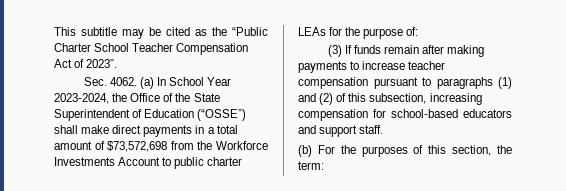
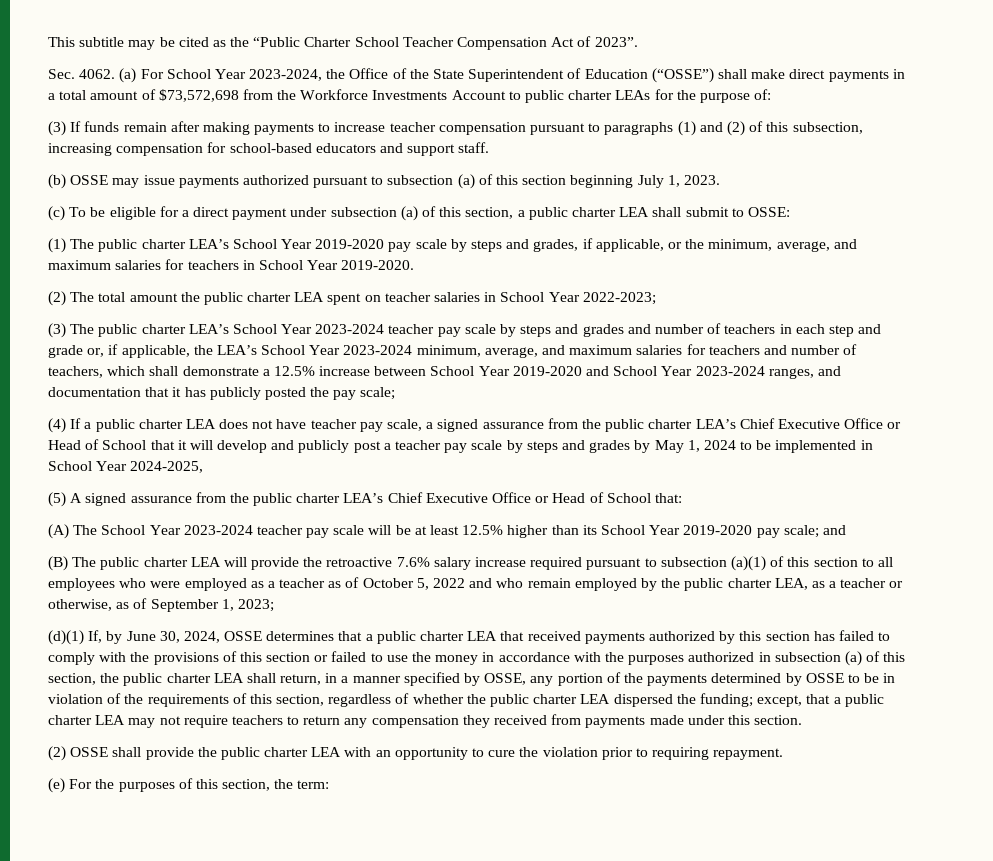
[156,77,166,86] In -> [140,69,164,79] For
(312, 151) none -> [70,174,720,189] [48,206,790,221] [48,238,857,253] [48,259,415,270] [48,291,656,306] [48,323,882,338] [48,344,858,358] [48,366,841,379] [48,387,396,400] [48,418,902,433] [48,439,873,453] [48,461,204,473] [48,492,682,507] [48,524,846,539] [48,556,893,571] [48,577,904,591] [48,598,274,612] [48,630,891,645] [48,651,906,666] [48,672,896,686] [48,693,884,707] [48,714,803,728] [48,746,784,761] [48,778,65,793] OSSE may issue payments authorized pursuant to subsection (a) of this section beginning July 1, 2023. // (c) To be eligible for a direct payment under subsection (a) of this section, a public charter LEA shall submit to OSSE: // (1) The public charter LEA’s School Year 2019-2020 pay scale by steps and grades, if applicable, or the minimum, average, and maximum salaries for teachers in School Year 2019-2020. // (2) The total amount the public charter LEA spent on teacher salaries in School Year 2022-2023; // (3) The public charter LEA’s School Year 2023-2024 teacher pay scale by steps and grades and number of teachers in each step and grade or, if applicable, the LEA’s School Year 2023-2024 minimum, average, and maximum salaries for teachers and number of teachers, which shall demonstrate a 12.5% increase between School Year 2019-2020 and School Year 2023-2024 ranges, and documentation that it has publicly posted the pay scale; // (4) If a public charter LEA does not have teacher pay scale, a signed assurance from the public charter LEA’s Chief Executive Office or Head of School that it will develop and publicly post a teacher pay scale by steps and grades by May 1, 2024 to be implemented in School Year 2024-2025, // (5) A signed assurance from the public charter LEA’s Chief Executive Office or Head of School that: // (A) The School Year 2023-2024 teacher pay scale will be at least 12.5% higher than its School Year 2019-2020 pay scale; and // (B) The public charter LEA will provide the retroactive 7.6% salary increase required pursuant to subsection (a)(1) of this section to all employees who were employed as a teacher as of October 5, 2022 and who remain employed by the public charter LEA, as a teacher or otherwise, as of September 1, 2023; // (d)(1) If, by June 30, 2024, OSSE determines that a public charter LEA that received payments authorized by this section has failed to comply with the provisions of this section or failed to use the money in accordance with the purposes authorized in subsection (a) of this section, the public charter LEA shall return, in a manner specified by OSSE, any portion of the payments determined by OSSE to be in violation of the requirements of this section, regardless of whether the public charter LEA dispersed the funding; except, that a public charter LEA may not require teachers to return any compensation they received from payments made under this section. // (2) OSSE shall provide the public charter LEA with an opportunity to cure the violation prior to requiring repayment. // (e)

